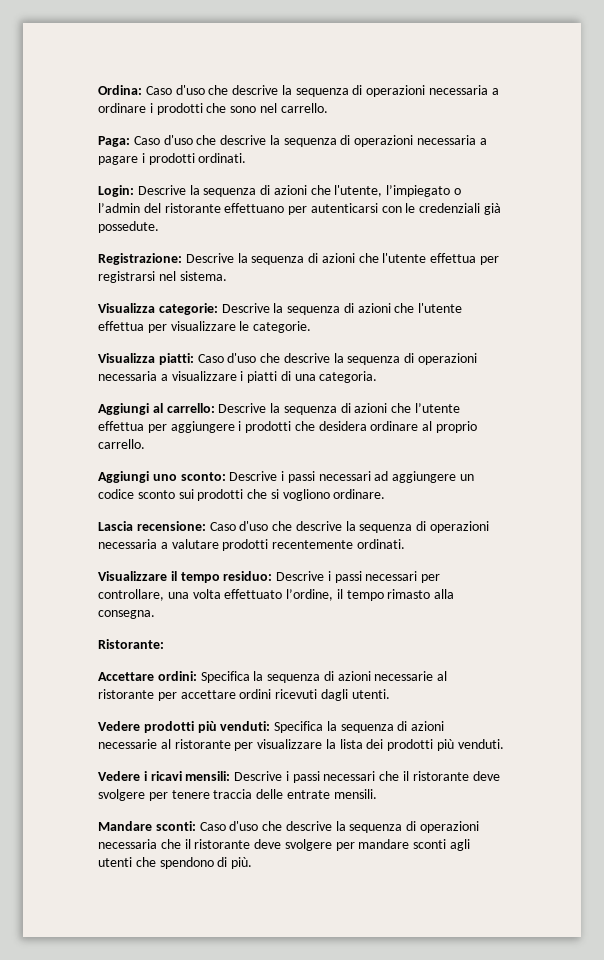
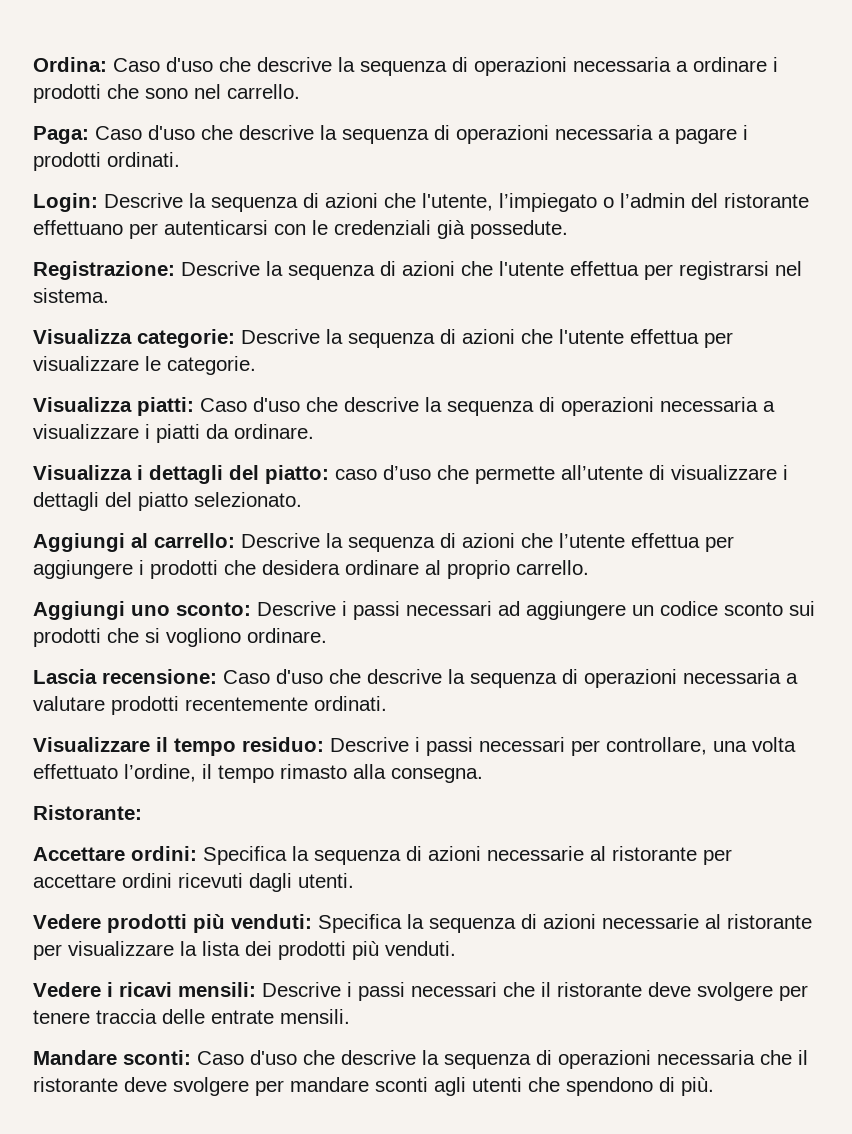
[280,371,378,383] di una categoria. -> [206,424,314,439] [33,465,788,484] [33,492,302,511] da ordinare. // Visualizza i dettagli del piatto: caso d’uso che permette all’utente di visualizzare i dettagli del piatto selezionato.

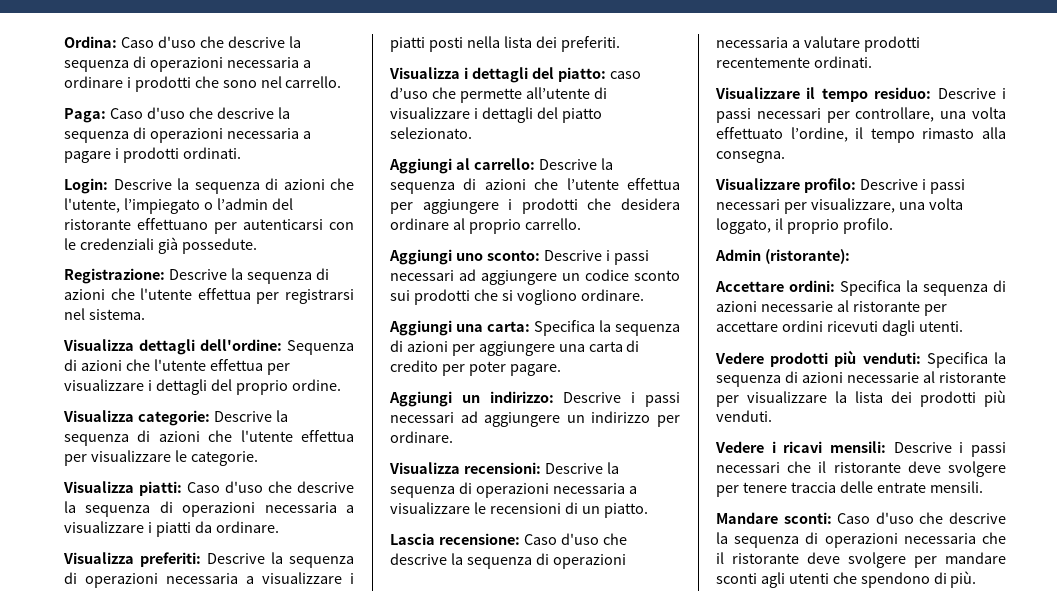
(109, 295) none -> [63,339,354,355] [64,359,290,375] [64,379,341,395] // Visualizza dettagli dell'ordine: Sequenza di azioni che l'utente effettua per visualizzare i dettagli del proprio ordine.
(314, 431) none -> [63,552,354,568] [64,572,354,588] [390,36,620,52] // Visualizza preferiti: Descrive la sequenza di operazioni necessaria a visualizzare i piatti posti nella lista dei preferiti.
(327, 635) none -> [389,320,680,336] [390,340,640,356] [390,360,561,376] [389,391,680,407] [390,411,680,427] [390,431,453,443] [389,462,619,474] [390,482,637,498] [390,502,648,518] // Aggiungi una carta: Specifica la sequenza di azioni per aggiungere una carta di credito per poter pagare. // Aggiungi un indirizzo: Descrive i passi necessari ad aggiungere un indirizzo per ordinare. // Visualizza recensioni: Descrive la sequenza di operazioni necessaria a visualizzare le recensioni di un piatto.
[33,805,142,820] Ristorante: -> [715,178,965,194] [716,198,963,214] [716,218,893,234] [715,249,850,264] Visualizzare profilo: Descrive i passi necessari per visualizzare, una volta loggato, il proprio profilo. // Admin (ristorante):

